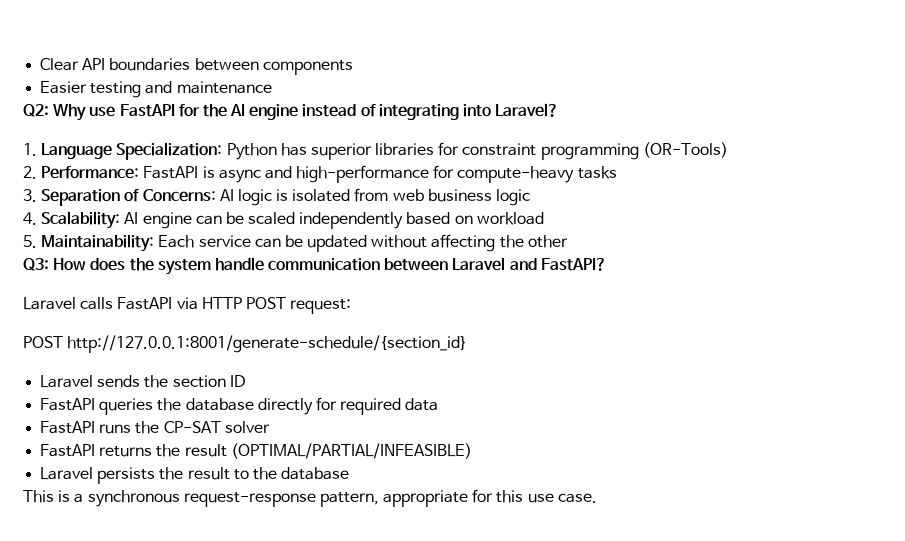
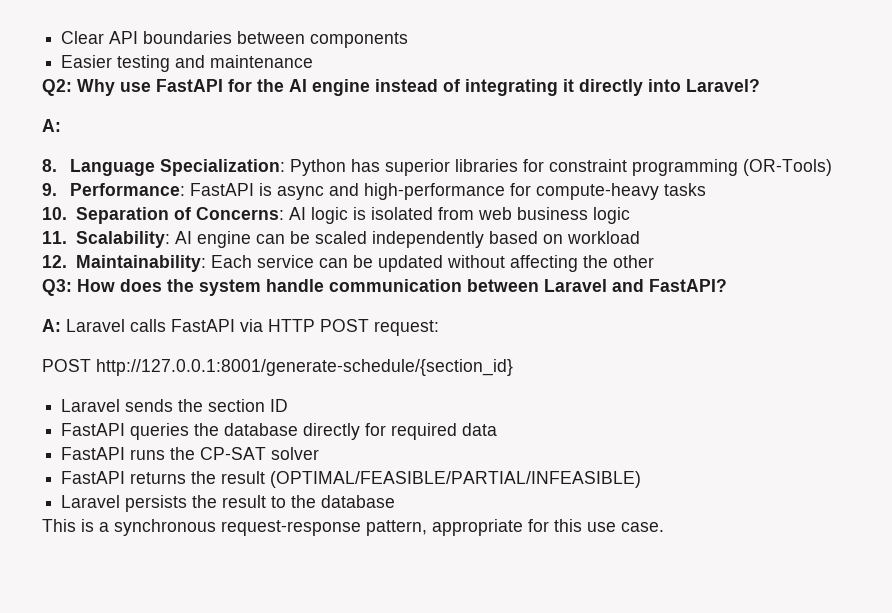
(459, 112) none -> [563,79,643,96] it directly
[23,143,37,156] 1. -> [42,119,61,132] [42,159,57,172] A: // 8.
[23,166,37,179] 2. -> [42,183,57,196] 9.
[23,189,37,202] 3. -> [42,207,67,220] 10.
[23,212,37,225] 4. -> [42,231,67,244] 11.
[23,235,37,248] 5. -> [42,255,67,268] 12.
(607, 264) none -> [42,319,61,332] A:
[230,443,472,459] (OPTIMAL/PARTIAL/INFEASIBLE) -> [270,471,642,488] (OPTIMAL/FEASIBLE/PARTIAL/INFEASIBLE)

